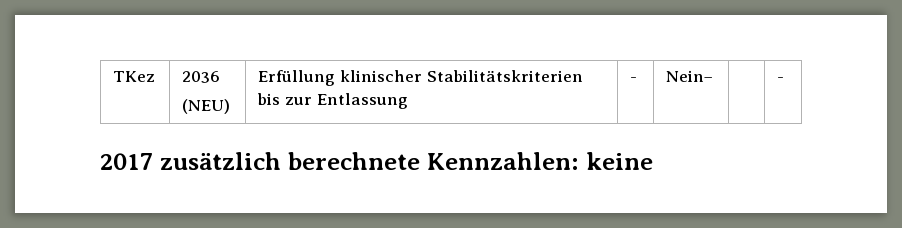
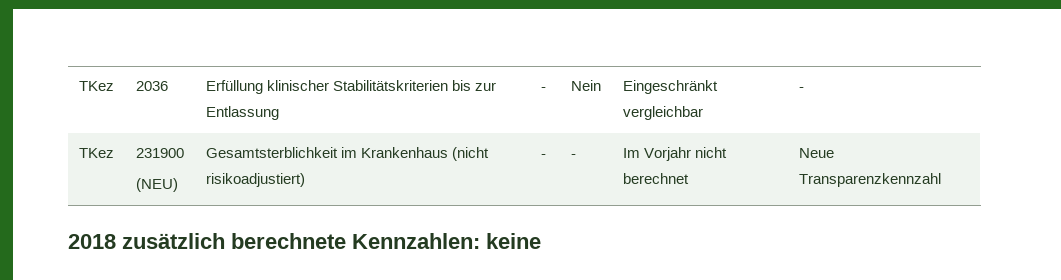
[182,99,231,114] // (NEU) -> (168, 86) none
[666,70,714,82] [777,77,785,82] [100,153,153,170] Nein– | | - // 2017 -> [570,80,601,91] [622,80,718,94] [622,106,703,120] [798,87,804,91] [78,148,114,158] [135,148,184,158] [135,178,178,192] [205,147,489,161] [205,173,305,187] [540,154,546,158] [570,154,576,158] [622,147,727,161] [622,173,689,184] [798,148,834,158] [798,173,941,187] [68,234,116,249] Nein | Eingeschränkt vergleichbar | - // TKez | 231900 // (NEU) | Gesamtsterblichkeit im Krankenhaus (nicht risikoadjustiert) | - | - | Im Vorjahr nicht berechnet | Neue Transparenzkennzahl // 2018

